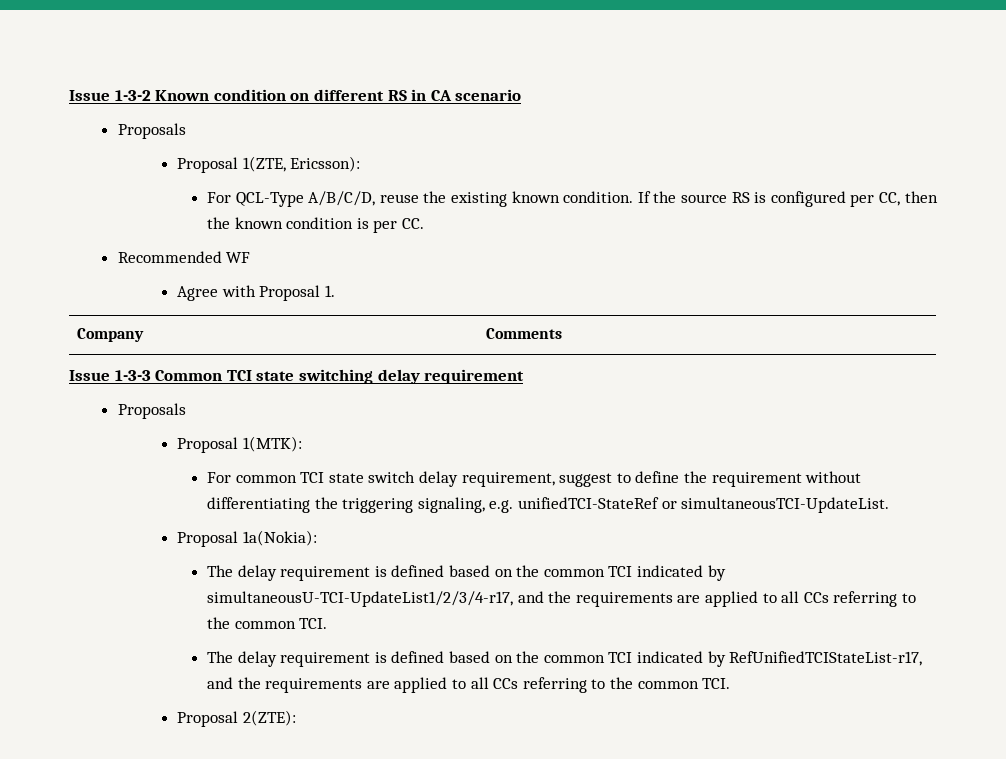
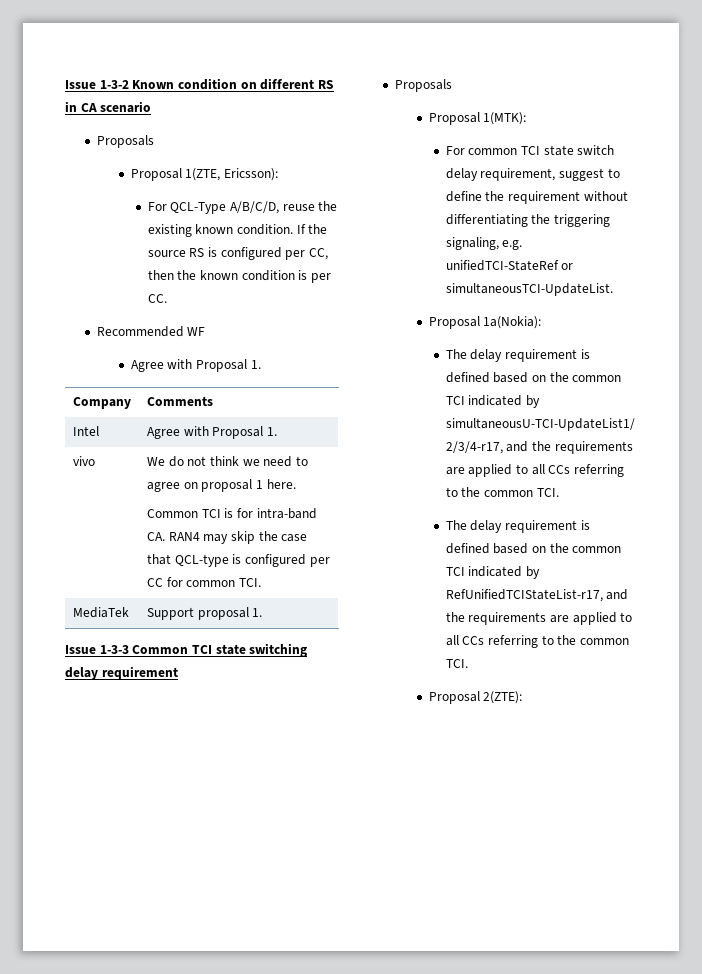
(563, 333) none -> [72,426,99,436] [146,426,277,439] [72,456,95,466] [146,456,308,467] [146,479,296,492] [146,508,317,519] [146,531,308,544] [146,554,330,567] [146,577,261,587] [72,607,129,618] [146,607,263,620] // Intel | Agree with Proposal 1. // vivo | We do not think we need to agree on proposal 1 here. // Common TCI is for intra-band CA. RAN4 may skip the case that QCL-type is configured per CC for common TCI. // MediaTek | Support proposal 1.

